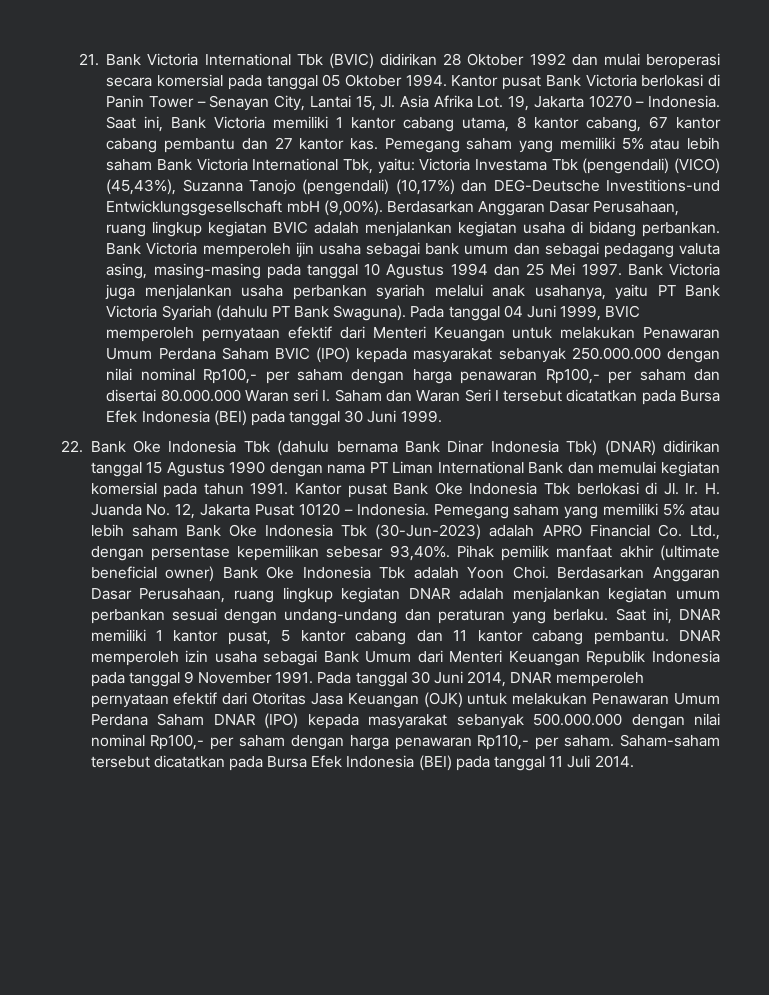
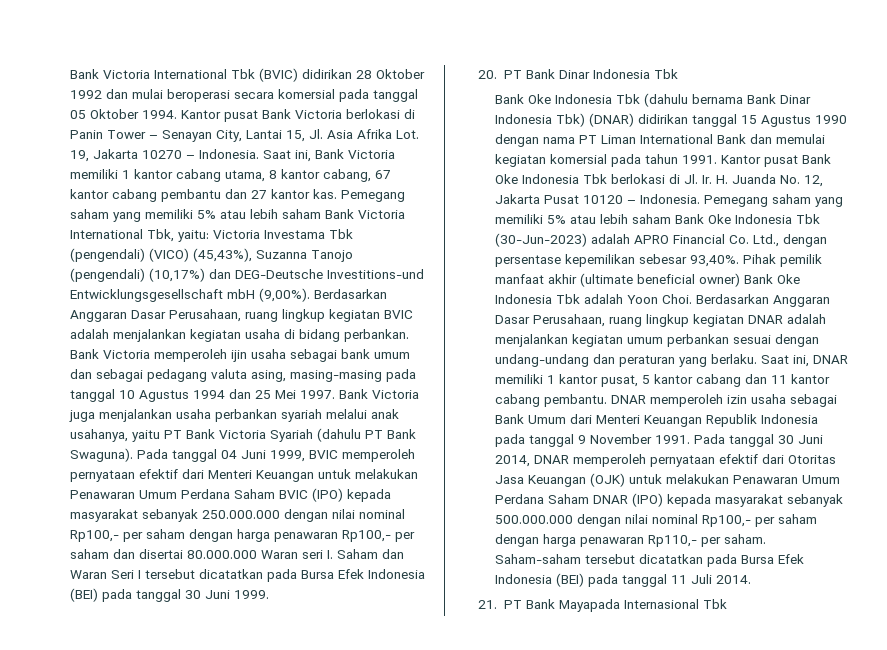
[78,53,99,66] 21. -> (69, 74) none
[60,440,83,453] 22. -> [477,69,678,79] 20. PT Bank Dinar Indonesia Tbk //
(634, 761) none -> [477,599,727,612] // 21. PT Bank Mayapada Internasional Tbk

